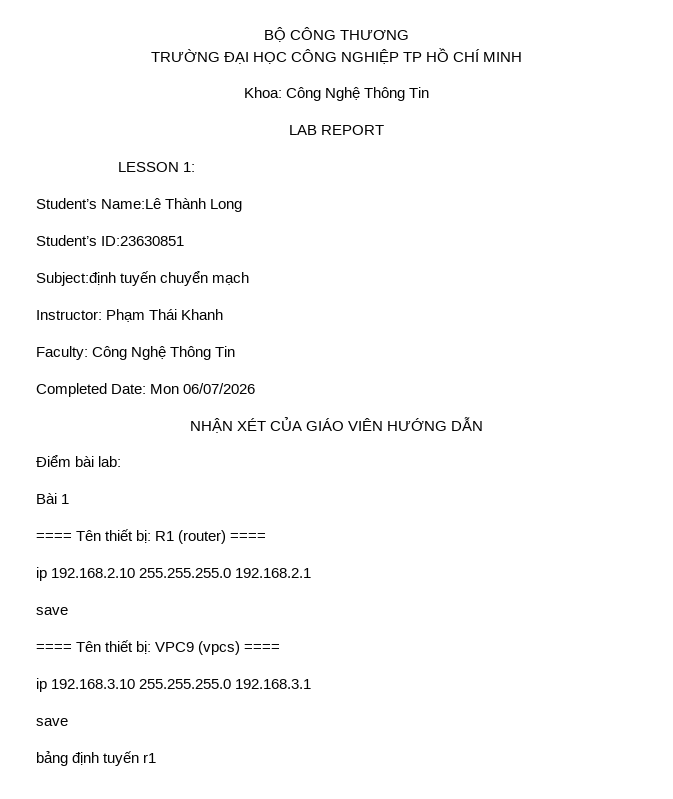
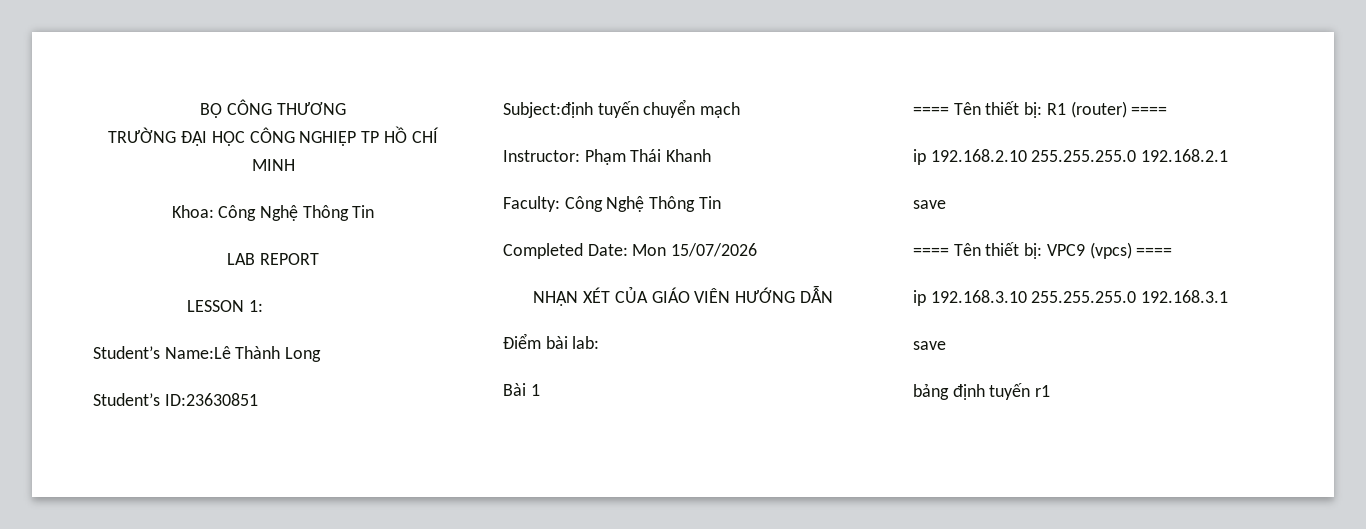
[183,383,256,394] 06/07/2026 -> [671,243,758,257] 15/07/2026

